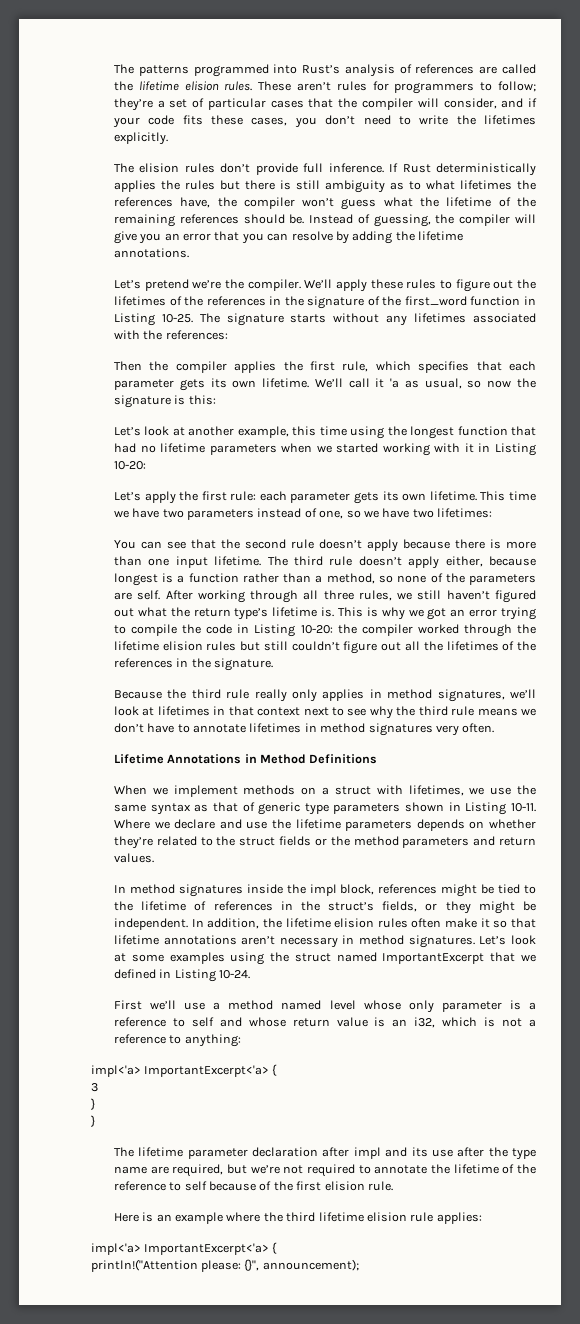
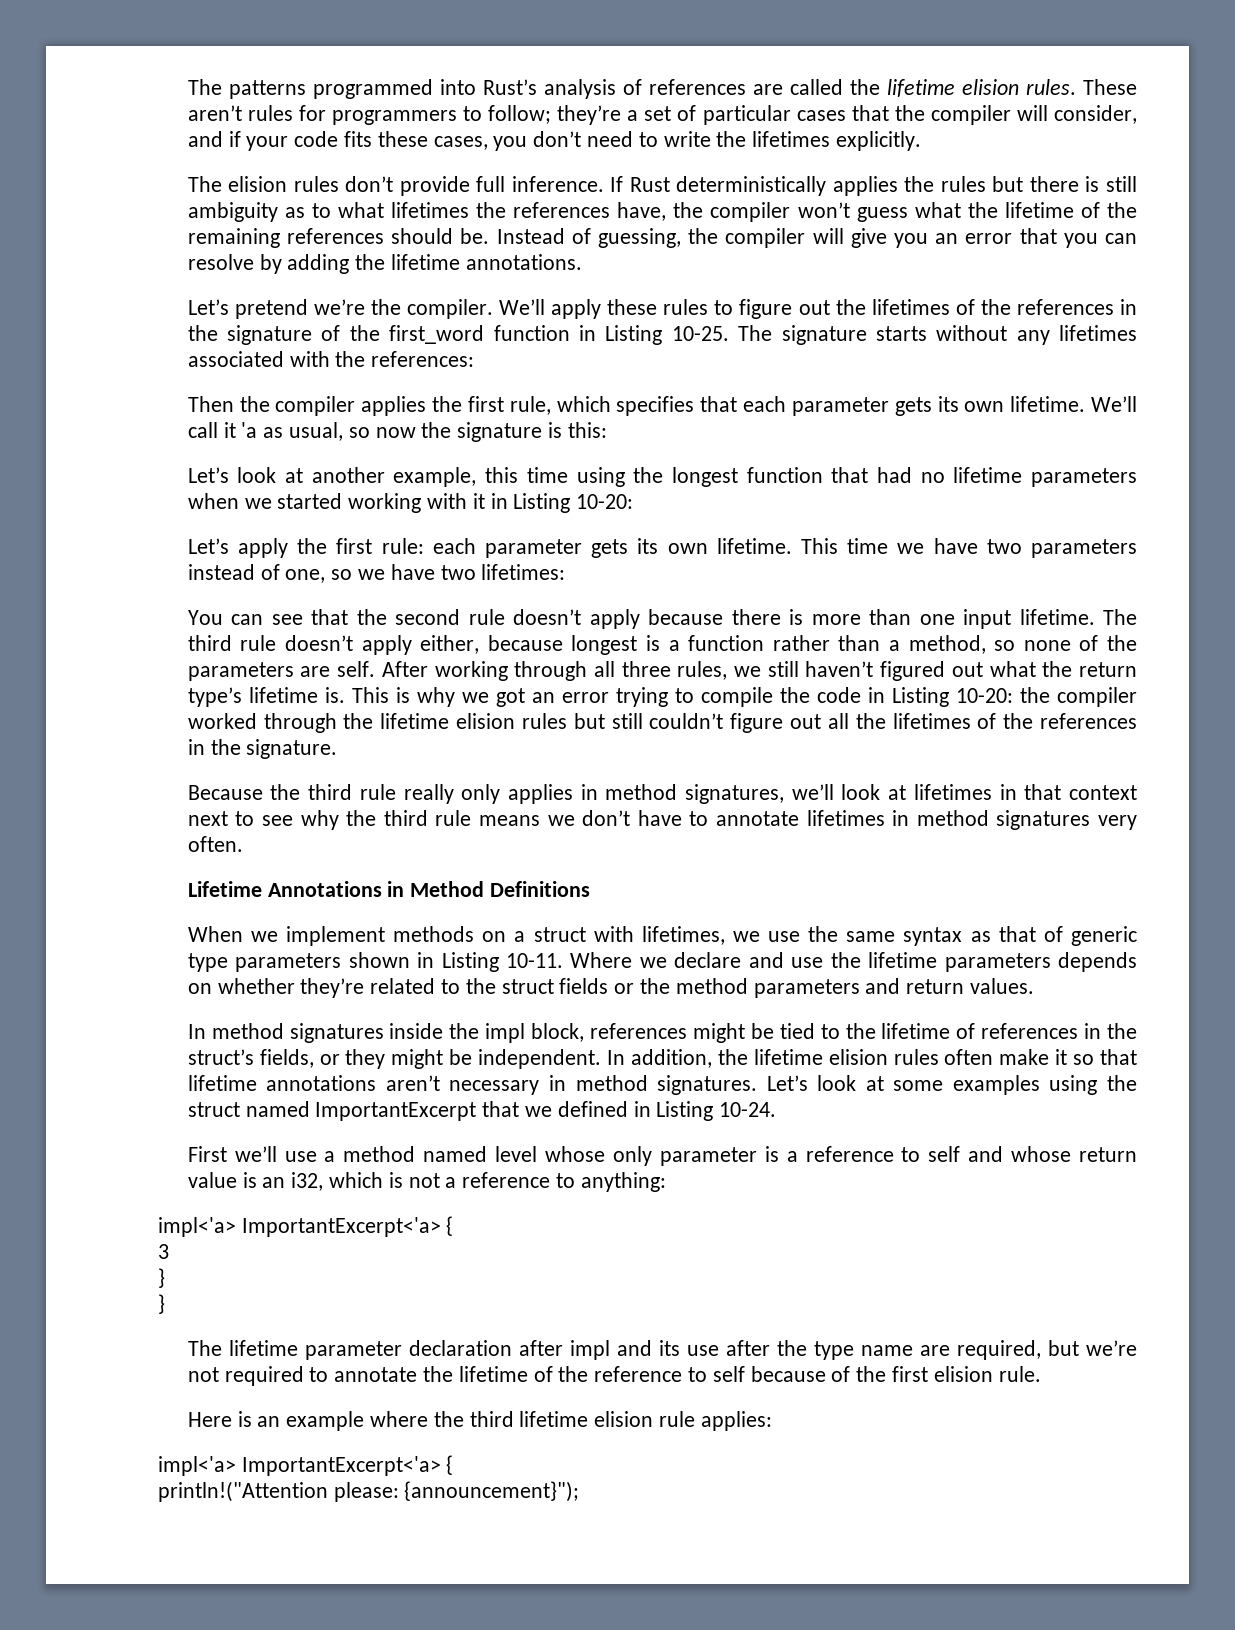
[244,1259,359,1271] {}", announcement); -> [404,1481,580,1502] {announcement}");

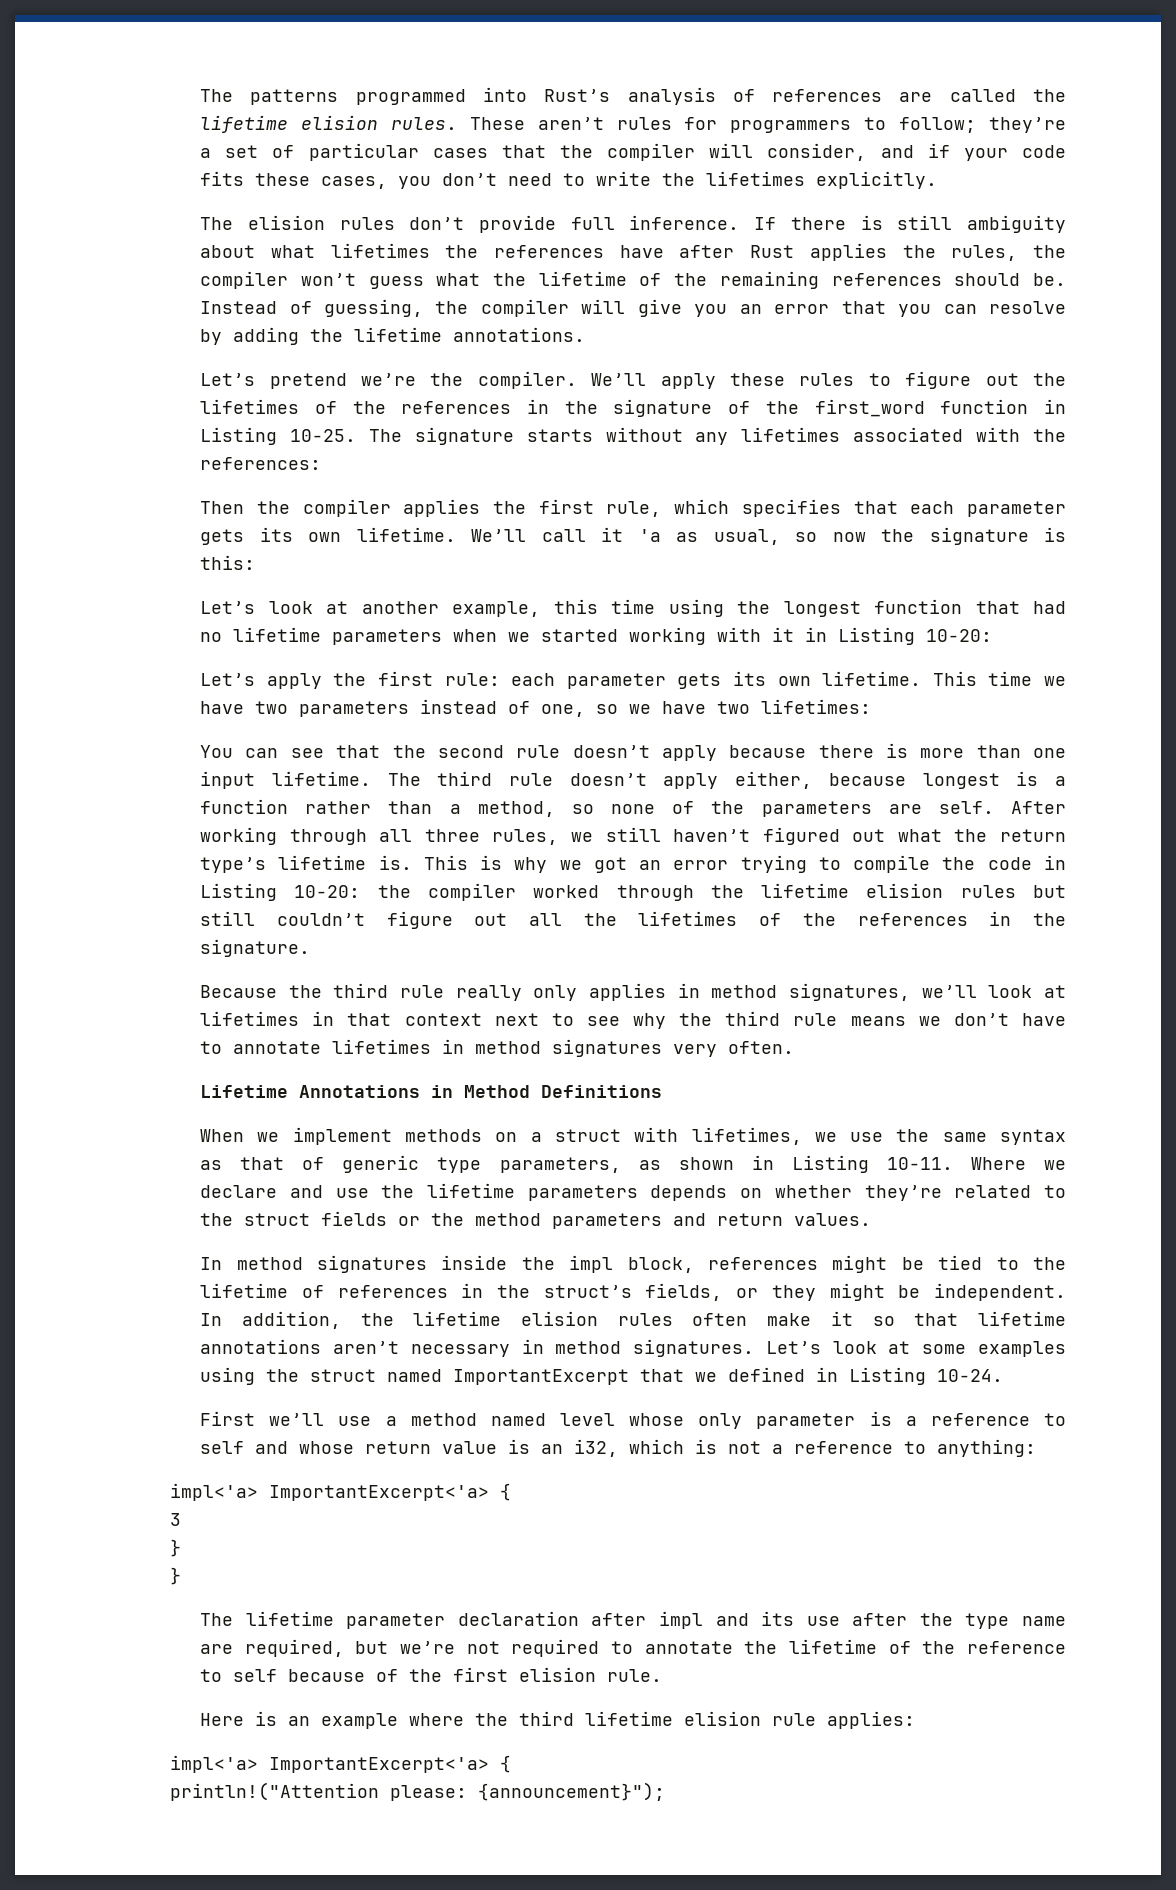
[629,176,1024,196] Rust deterministically applies the rules but -> (777, 223) none
[284,203,331,218] as to -> [200,245,256,258] about
[617,202,667,221] have, -> [619,243,1018,261] have after Rust applies the rules,
[235,953,342,972] parameters -> [499,1157,661,1173] parameters, as

